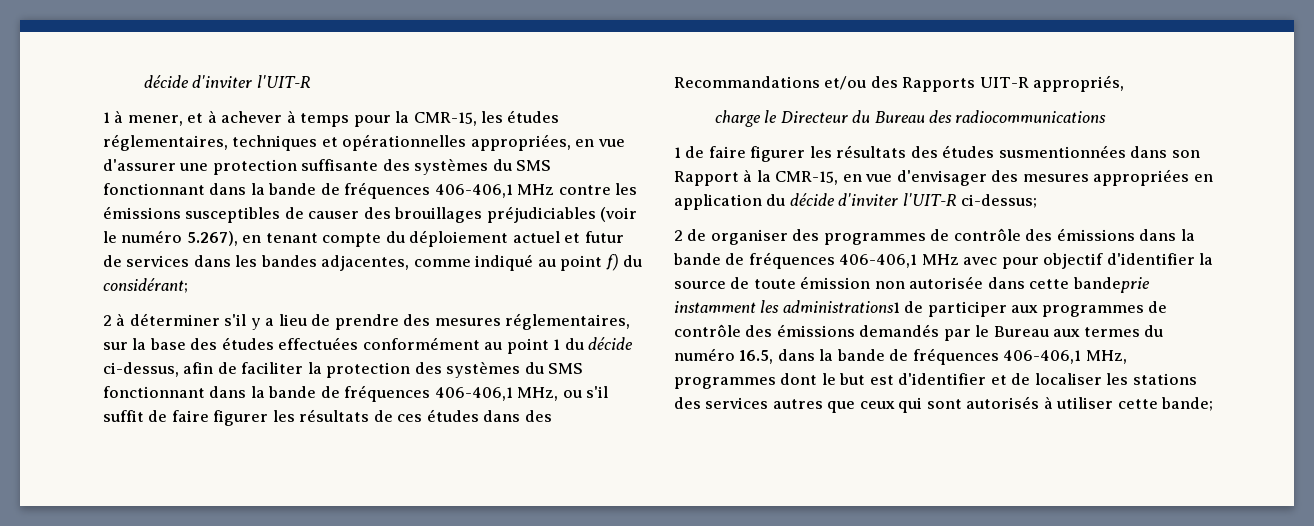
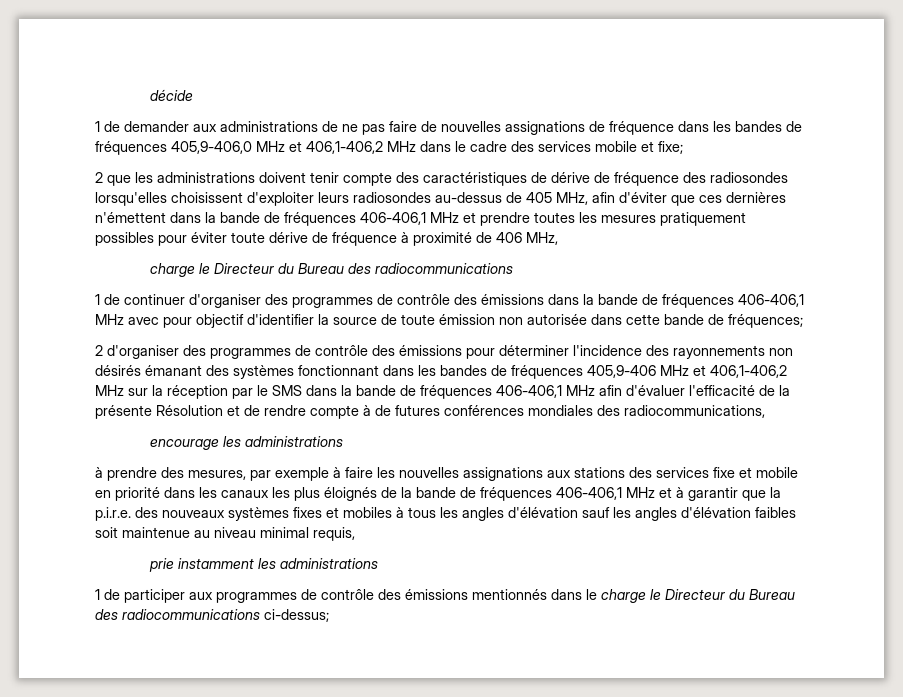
[143,75,311,88] [103,110,560,127] [103,134,625,151] [103,158,552,175] [103,182,638,199] [103,206,638,223] [103,230,624,247] [103,254,643,271] [103,278,188,293] [103,313,631,330] [103,337,634,354] [103,361,584,378] [103,385,609,402] [103,409,552,426] [674,75,1125,92] décide d'inviter l'UIT-R // 1 à mener, et à achever à temps pour la CMR-15, les études réglementaires, techniques et opérationnelles appropriées, en vue d'assurer une protection suffisante des systèmes du SMS fonctionnant dans la bande de fréquences 406-406,1 MHz contre les émissions susceptibles de causer des brouillages préjudiciables (voir le numéro 5.267), en tenant compte du déploiement actuel et futur de services dans les bandes adjacentes, comme indiqué au point f) du considérant; // 2 à déterminer s'il y a lieu de prendre des mesures réglementaires, sur la base des études effectuées conformément au point 1 du décide ci-dessus, afin de faciliter la protection des systèmes du SMS fonctionnant dans la bande de fréquences 406-406,1 MHz, ou s'il suffit de faire figurer les résultats de ces études dans des Recommandations et/ou des Rapports UIT-R appropriés, -> [149,89,193,101] [95,121,802,135] [95,141,683,155] [95,172,788,186] [95,192,786,206] [95,212,746,226] [95,232,558,246] décide // 1 de demander aux administrations de ne pas faire de nouvelles assignations de fréquence dans les bandes de fréquences 405,9-406,0 MHz et 406,1-406,2 MHz dans le cadre des services mobile et fixe; // 2 que les administrations doivent tenir compte des caractéristiques de dérive de fréquence des radiosondes lorsqu'elles choisissent d'exploiter leurs radiosondes au-dessus de 405 MHz, afin d'éviter que ces dernières n'émettent dans la bande de fréquences 406-406,1 MHz et prendre toutes les mesures pratiquement possibles pour éviter toute dérive de fréquence à proximité de 406 MHz,
[708,145,1200,162] [674,169,1213,186] [674,193,1038,210] [674,229,788,245] faire figurer les résultats des études susmentionnées dans son Rapport à la CMR-15, en vue d'envisager des mesures appropriées en application du décide d'inviter l'UIT-R ci-dessus; // 2 de organiser -> [124,294,261,308] continuer d'organiser
[1072,277,1150,293] [674,300,900,313] bandeprie instamment les administrations1 -> [664,314,803,328] [95,345,793,359] [95,365,787,379] [95,385,790,399] [95,405,765,419] [149,436,343,450] [95,467,798,481] [95,487,781,501] [95,507,796,521] [95,527,355,541] [148,558,378,572] [95,589,100,600] bande de fréquences; // 2 d'organiser des programmes de contrôle des émissions pour déterminer l'incidence des rayonnements non désirés émanant des systèmes fonctionnant dans les bandes de fréquences 405,9-406 MHz et 406,1-406,2 MHz sur la réception par le SMS dans la bande de fréquences 406-406,1 MHz afin d'évaluer l'efficacité de la présente Résolution et de rendre compte à de futures conférences mondiales des radiocommunications, // encourage les administrations // à prendre des mesures, par exemple à faire les nouvelles assignations aux stations des services fixe et mobile en priorité dans les canaux les plus éloignés de la bande de fréquences 406-406,1 MHz et à garantir que la p.i.r.e. des nouveaux systèmes fixes et mobiles à tous les angles d'élévation sauf les angles d'élévation faibles soit maintenue au niveau minimal requis, // prie instamment les administrations // 1
[859,324,1164,341] [674,348,1127,365] [674,373,1197,389] [674,396,1214,413] demandés par le Bureau aux termes du numéro 16.5, dans la bande de fréquences 406-406,1 MHz, programmes dont le but est d'identifier et de localiser les stations des services autres que ceux qui sont autorisés à utiliser cette bande; -> [472,589,795,603] [95,609,329,622] mentionnés dans le charge le Directeur du Bureau des radiocommunications ci-dessus;

